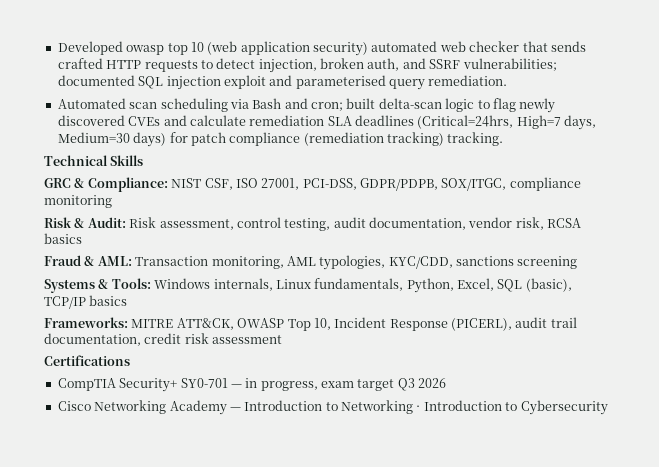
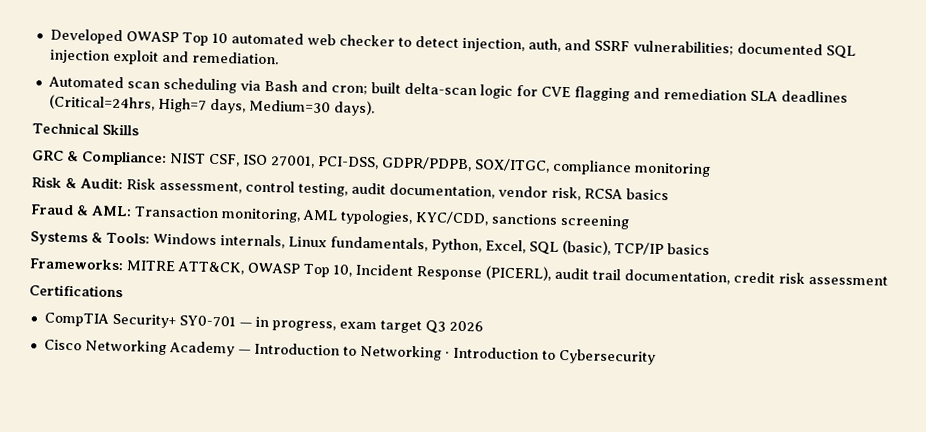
[126,41,586,56] [57,58,198,72] owasp top 10 (web application security) automated web checker that sends crafted HTTP requests -> [125,31,395,47] OWASP Top 10 automated web checker
[320,58,364,69] broken -> (525, 45) none
[295,75,425,90] parameterised query -> (189, 56) none
[477,98,556,113] [57,115,246,126] to flag newly discovered CVEs and calculate -> [515,85,660,102] for CVE flagging and
[133,132,504,147] days) for patch compliance (remediation tracking) tracking. -> [333,100,375,117] days).

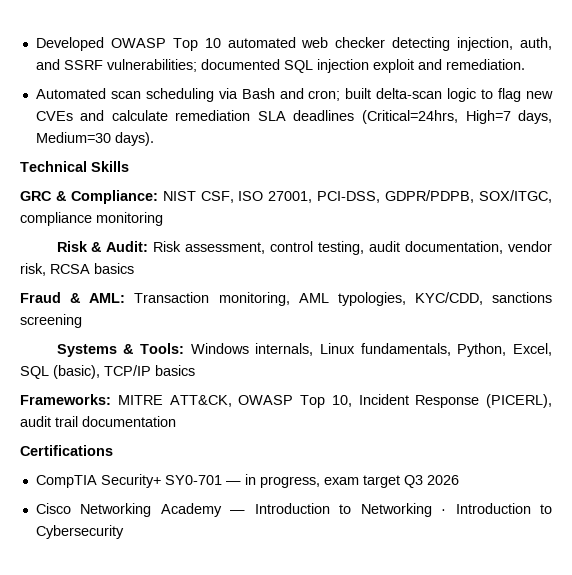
[397,35,459,48] to detect -> [392,37,451,51] detecting
[515,85,660,102] for CVE flagging and -> [481,88,554,102] [35,110,168,121] to flag new CVEs and calculate
[623,269,888,286] documentation, credit risk assessment -> [82,416,176,427] documentation

